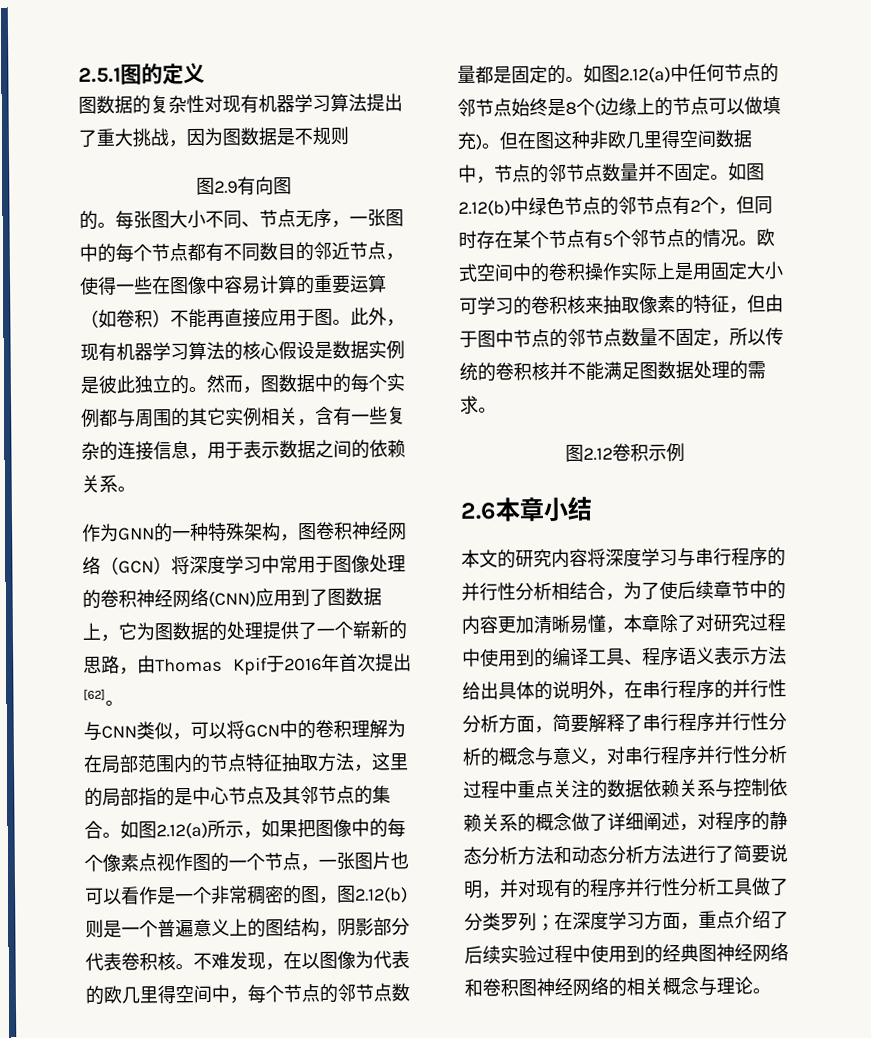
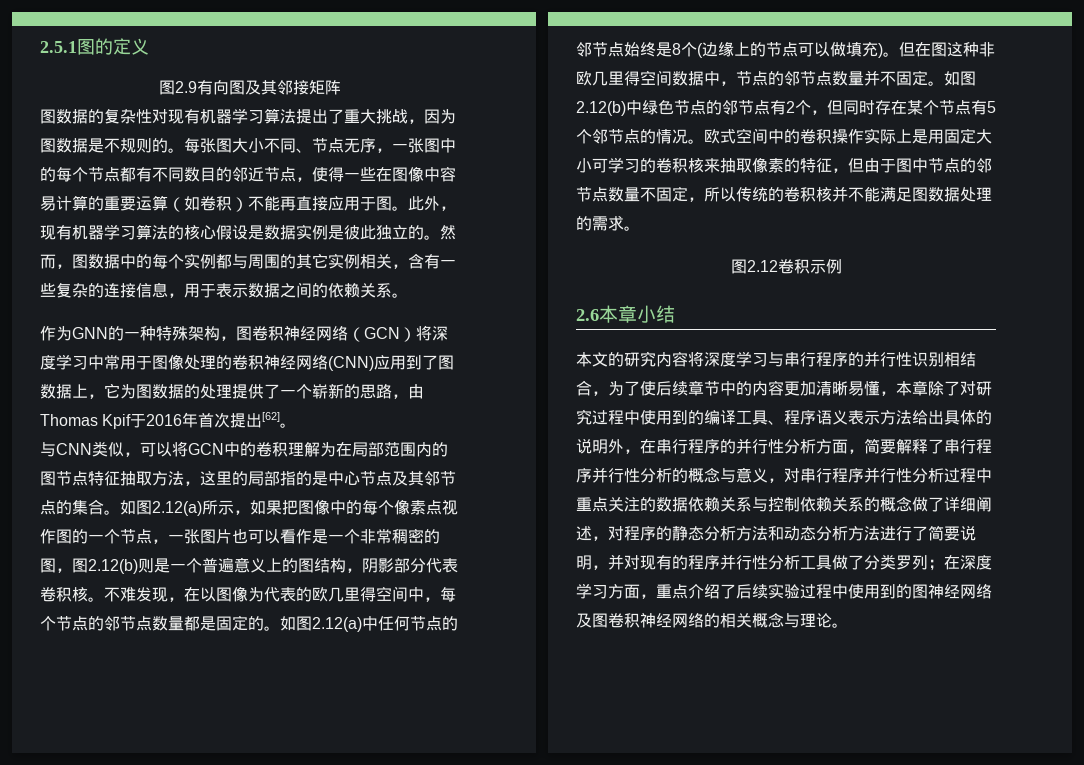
(205, 73) none -> [159,80,341,95] // 图2.9有向图及其邻接矩阵
[195,176,292,196] // 图2.9有向图 // -> (152, 145) none
(211, 763) none -> [40,471,56,486] 图
[515,582,552,601] 分析 -> [912,352,944,367] 识别
[662,943,789,963] [464,978,537,997] 经典图神经网络和卷积图 -> [912,583,992,599] [576,613,640,628] 图神经网络及图卷积

